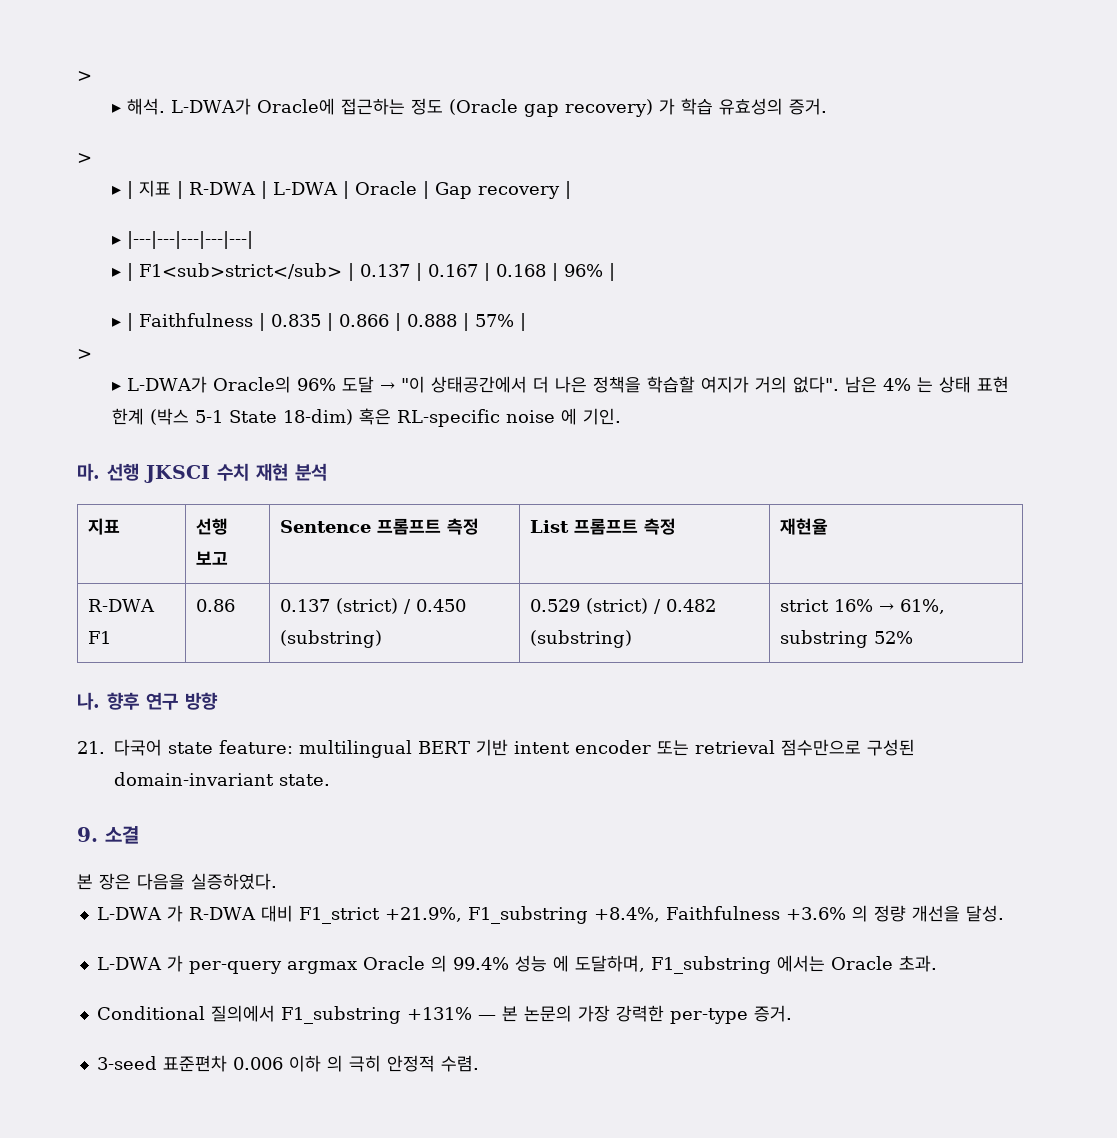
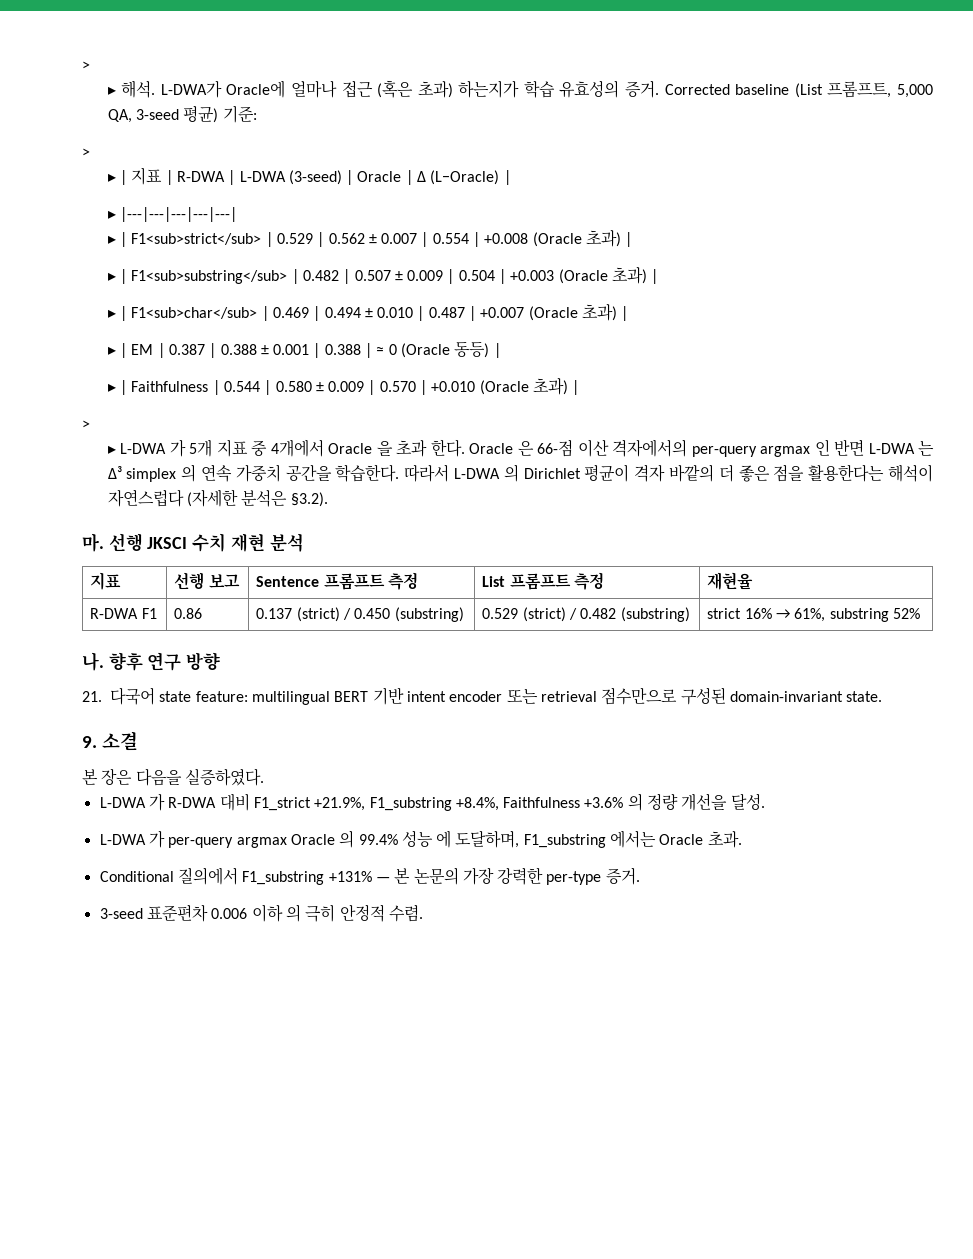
[340,98,827,117] 접근하는 정도 (Oracle gap recovery) 가 학습 유효성의 증거. -> [290,80,933,98] [107,105,257,123] 얼마나 접근 (혹은 초과) 하는지가 학습 유효성의 증거. Corrected baseline (List 프롬프트, 5,000 QA, 3-seed 평균) 기준:
(338, 188) none -> [288,170,342,185] (3-seed)
[434,182,560,199] Gap recovery -> [417,170,500,185] Δ (L−Oracle)
[359,263,603,281] 0.137 | 0.167 | 0.168 | 96% -> [276,230,633,247] [107,267,659,284] [107,304,629,321] [107,342,490,358] 0.529 | 0.562 ± 0.007 | 0.554 | +0.008 (Oracle 초과) | // ▸ | F1<sub>substring</sub> | 0.482 | 0.507 ± 0.009 | 0.504 | +0.003 (Oracle 초과) | // ▸ | F1<sub>char</sub> | 0.469 | 0.494 ± 0.010 | 0.487 | +0.007 (Oracle 초과) | // ▸ | EM | 0.387 | 0.388 ± 0.001 | 0.388 | ≈ 0 (Oracle 동등)
[270,313,526,331] [77,349,92,359] [111,376,1009,393] [111,408,621,427] 0.835 | 0.866 | 0.888 | 57% | // > // ▸ L-DWA가 Oracle의 96% 도달 → "이 상태공간에서 더 나은 정책을 학습할 여지가 거의 없다". 남은 4% 는 상태 표현 한계 (박스 5-1 State 18-dim) 혹은 RL-specific noise 에 기인. -> [223,378,580,395] [82,420,90,429] [107,439,934,457] [107,464,934,482] [107,489,328,507] 0.544 | 0.580 ± 0.009 | 0.570 | +0.010 (Oracle 초과) | // > // ▸ L-DWA 가 5개 지표 중 4개에서 Oracle 을 초과 한다. Oracle 은 66-점 이산 격자에서의 per-query argmax 인 반면 L-DWA 는 Δ³ simplex 의 연속 가중치 공간을 학습한다. 따라서 L-DWA 의 Dirichlet 평균이 격자 바깥의 더 좋은 점을 활용한다는 해석이 자연스럽다 (자세한 분석은 §3.2).

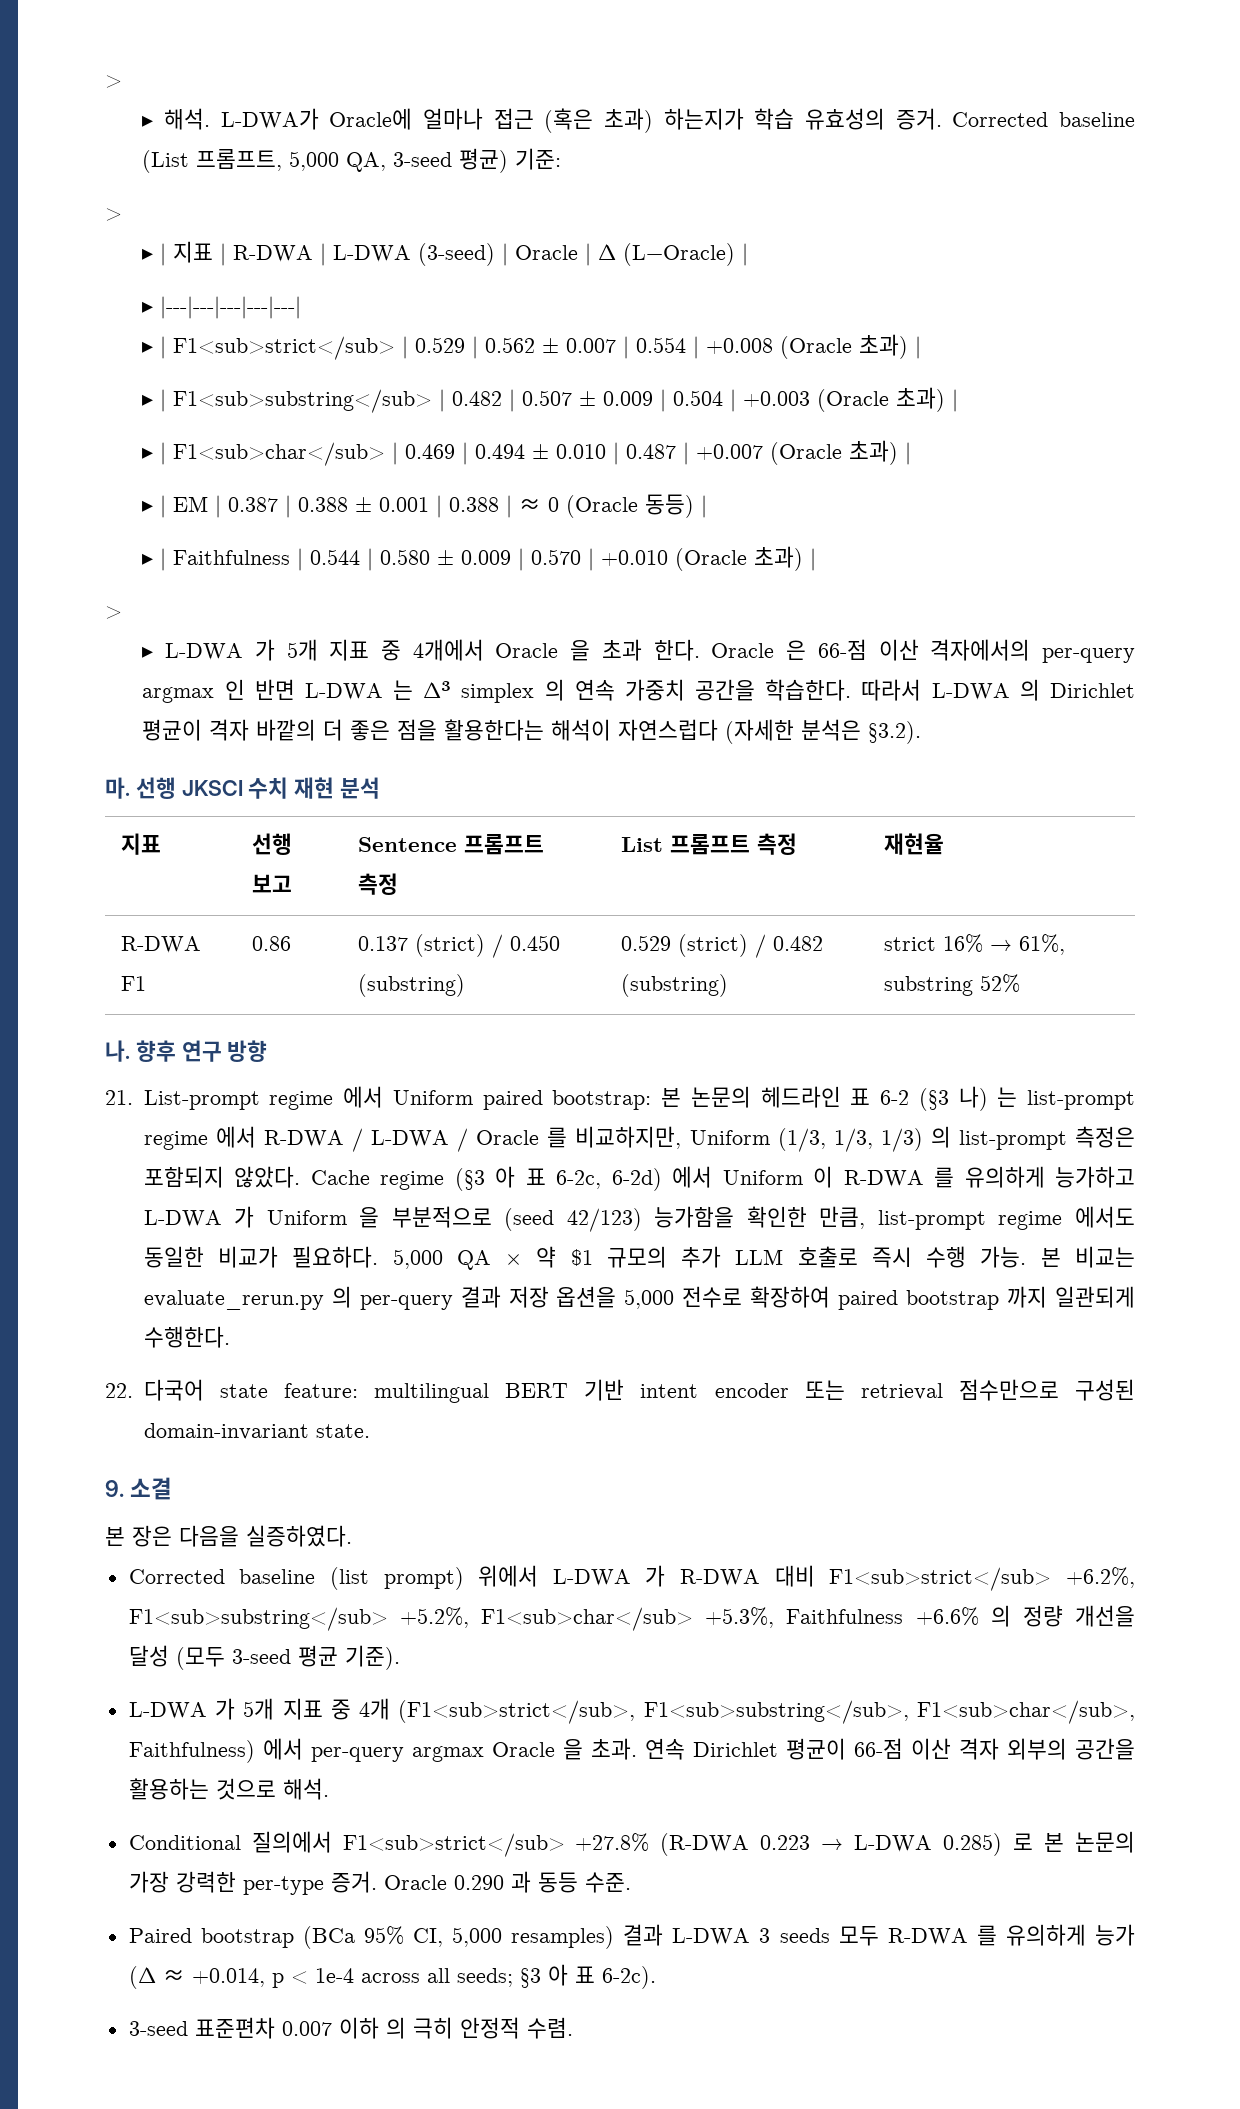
(102, 696) none -> [143,1086,1136,1111] [143,1126,1135,1152] [143,1166,1136,1191] [143,1206,1136,1232] [143,1246,1135,1270] [143,1286,1135,1310] [143,1326,230,1348] [105,1383,133,1398] List-prompt regime 에서 Uniform paired bootstrap: 본 논문의 헤드라인 표 6-2 (§3 나) 는 list-prompt regime 에서 R-DWA / L-DWA / Oracle 를 비교하지만, Uniform (1/3, 1/3, 1/3) 의 list-prompt 측정은 포함되지 않았다. Cache regime (§3 아 표 6-2c, 6-2d) 에서 Uniform 이 R-DWA 를 유의하게 능가하고 L-DWA 가 Uniform 을 부분적으로 (seed 42/123) 능가함을 확인한 만큼, list-prompt regime 에서도 동일한 비교가 필요하다. 5,000 QA × 약 $1 규모의 추가 LLM 호출로 즉시 수행 가능. 본 비교는 evaluate_rerun.py 의 per-query 결과 저장 옵션을 5,000 전수로 확장하여 paired bootstrap 까지 일관되게 수행한다. // 22.
[99,793,765,811] [99,830,742,848] [99,867,390,885] L-DWA 가 R-DWA 대비 F1_strict +21.9%, F1_substring +8.4%, Faithfulness +3.6% 의 정량 개선을 달성. // L-DWA 가 per-query argmax Oracle 의 99.4% 성능 에 도달하며, F1_substring 에서는 Oracle 초과. // Conditional 질의에서 F1_substring +131% — -> [128,1565,1135,1591] [128,1605,1136,1631] [128,1645,400,1670] [128,1698,1135,1724] [128,1738,1135,1763] [128,1778,329,1800] [128,1831,1034,1857] Corrected baseline (list prompt) 위에서 L-DWA 가 R-DWA 대비 F1<sub>strict</sub> +6.2%, F1<sub>substring</sub> +5.2%, F1<sub>char</sub> +5.3%, Faithfulness +6.6% 의 정량 개선을 달성 (모두 3-seed 평균 기준). // L-DWA 가 5개 지표 중 4개 (F1<sub>strict</sub>, F1<sub>substring</sub>, F1<sub>char</sub>, Faithfulness) 에서 per-query argmax Oracle 을 초과. 연속 Dirichlet 평균이 66-점 이산 격자 외부의 공간을 활용하는 것으로 해석. // Conditional 질의에서 F1<sub>strict</sub> +27.8% (R-DWA 0.223 → L-DWA 0.285) 로
(640, 876) none -> [383,1871,631,1893] [128,1924,1136,1949] [128,1964,656,1989] Oracle 0.290 과 동등 수준. // Paired bootstrap (BCa 95% CI, 5,000 resamples) 결과 L-DWA 3 seeds 모두 R-DWA 를 유의하게 능가 (Δ ≈ +0.014, p < 1e-4 across all seeds; §3 아 표 6-2c).
[211,908,248,919] 0.006 -> [281,2021,332,2036] 0.007

